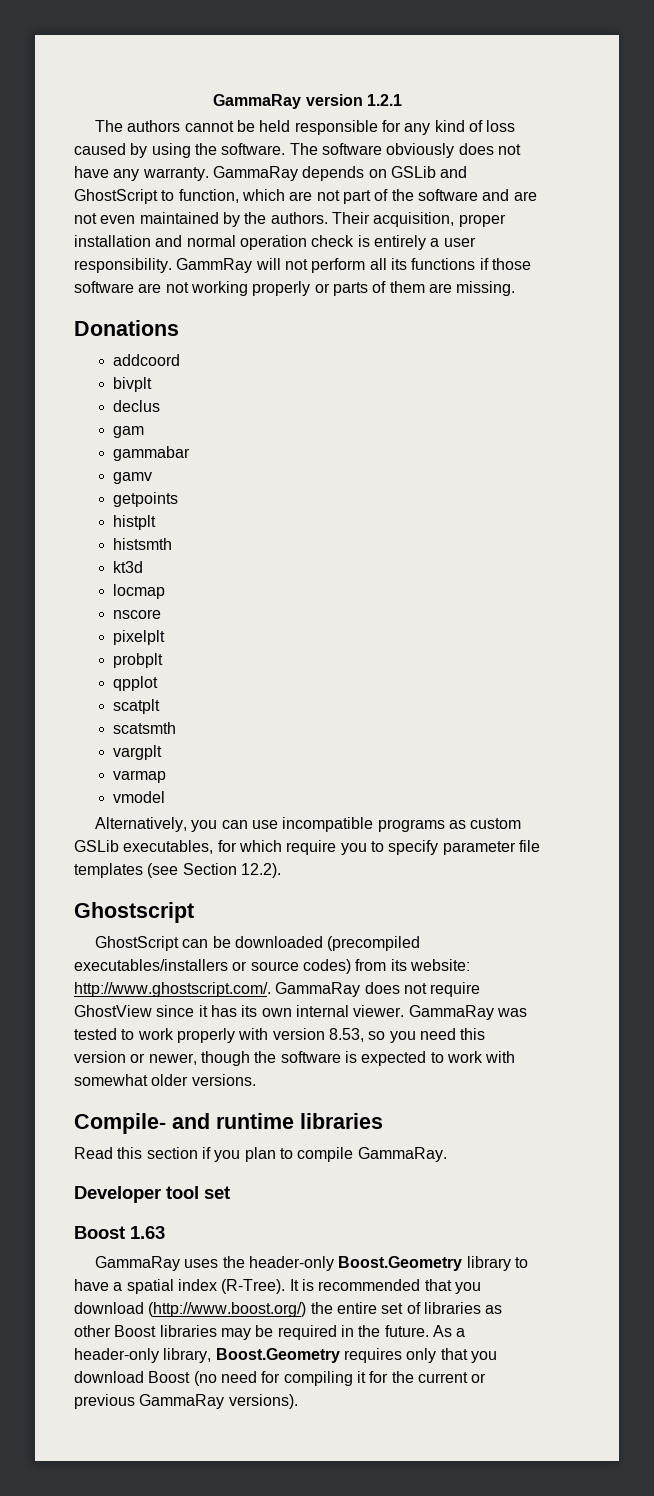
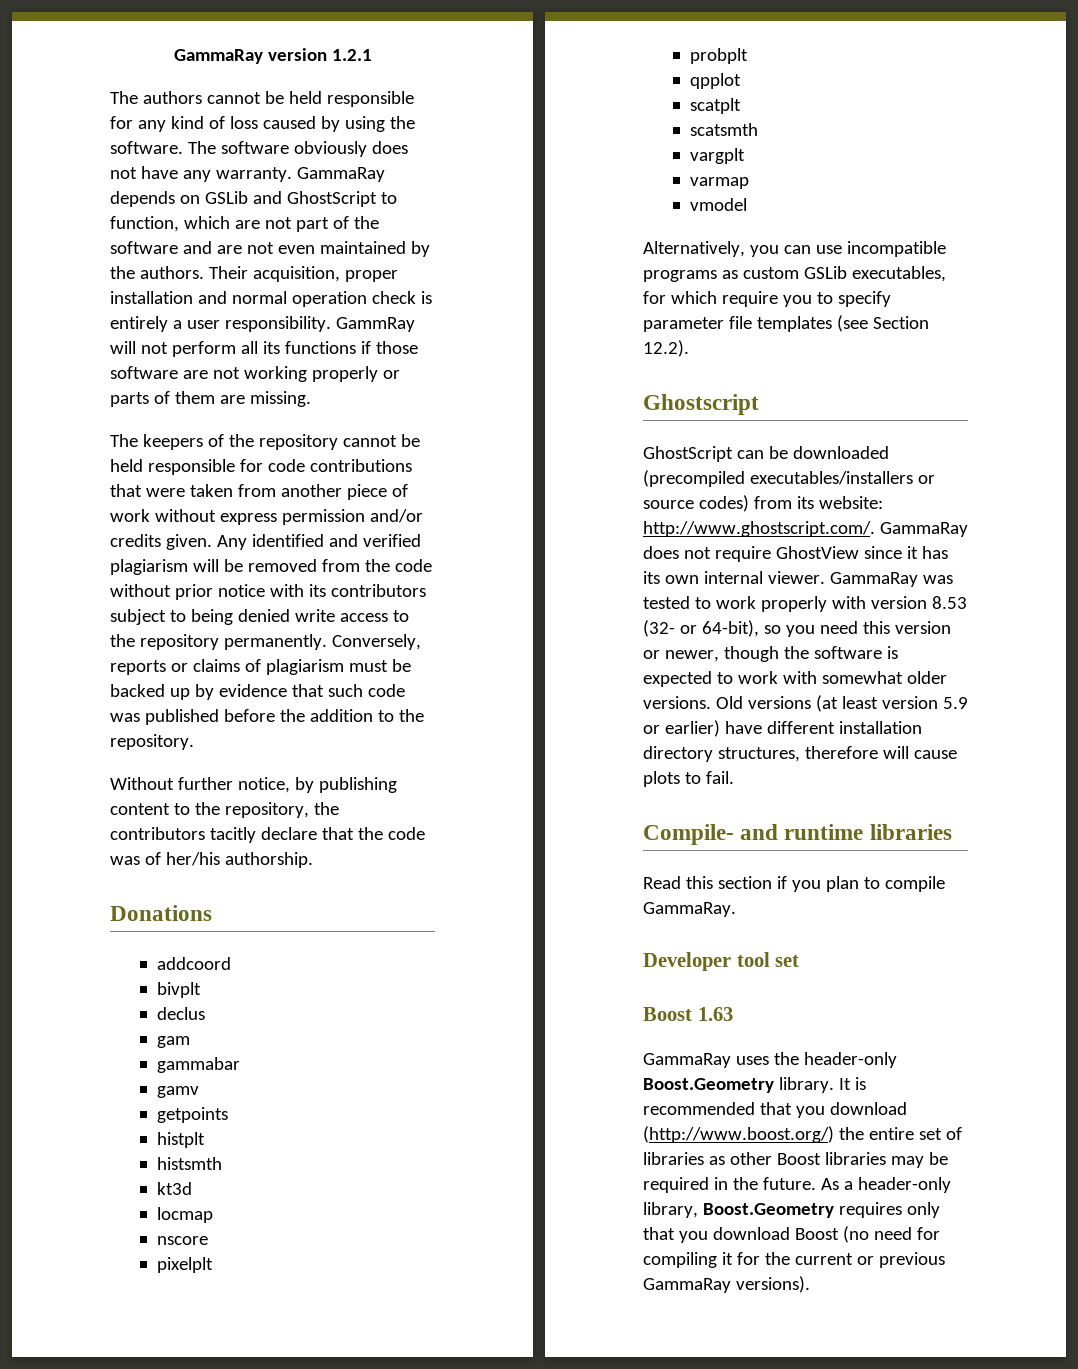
(516, 288) none -> [110,434,420,450] [110,459,412,475] [110,484,408,500] [110,509,423,525] [110,534,421,550] [110,559,432,575] [110,584,426,600] [110,609,409,625] [110,634,421,650] [110,659,411,675] [110,684,405,700] [110,709,424,725] [110,734,194,750] [110,777,397,793] [110,802,339,818] [110,827,425,843] [110,852,313,868] // The keepers of the repository cannot be held responsible for code contributions that were taken from another piece of work without express permission and/or credits given. Any identified and verified plagiarism will be removed from the code without prior notice with its contributors subject to being denied write access to the repository permanently. Conversely, reports or claims of plagiarism must be backed up by evidence that such code was published before the addition to the repository. // Without further notice, by publishing content to the repository, the contributors tacitly declare that the code was of her/his authorship.
[328,1028,364,1042] 8.53, -> [931,596,967,609] [643,620,759,637] 8.53 (32- or 64-bit),
(256, 1080) none -> [715,695,968,712] [643,720,922,737] [643,746,957,762] [643,771,734,787] Old versions (at least version 5.9 or earlier) have different installation directory structures, therefore will cause plots to fail.
[466,1256,528,1271] [74,1279,286,1294] library to have a spatial index (R-Tree). -> [778,1077,834,1093] library.

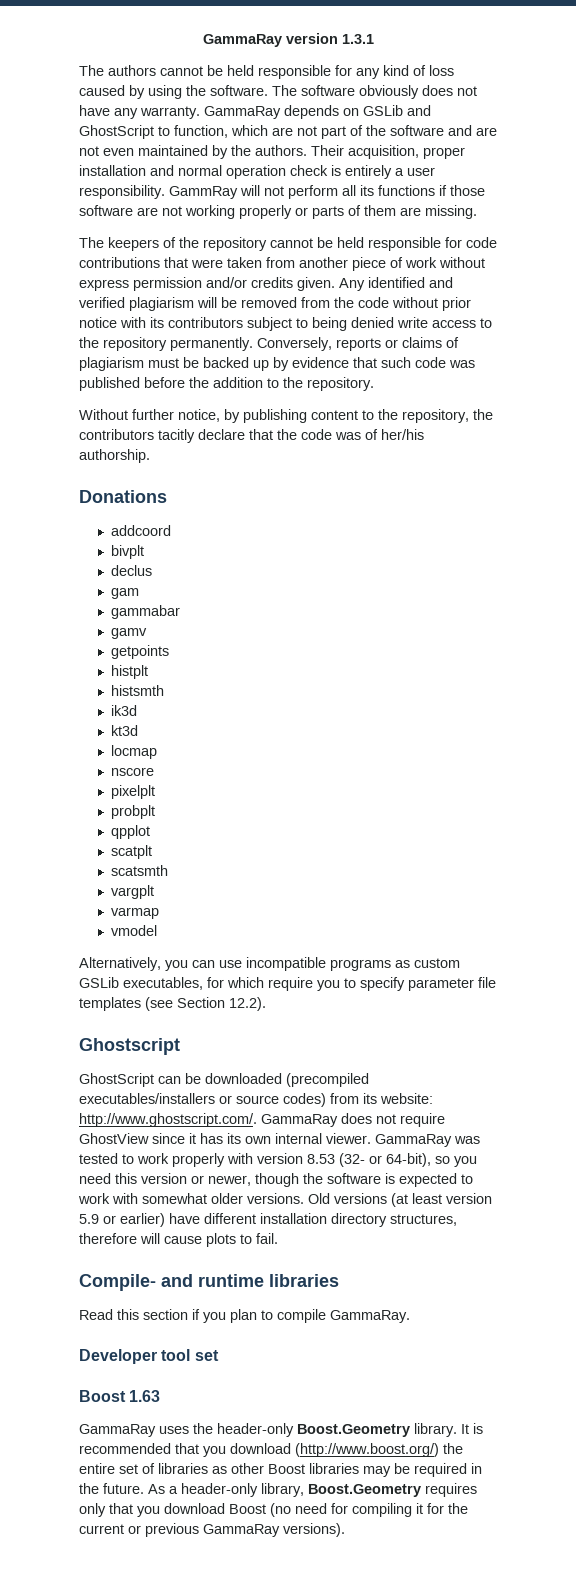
[331,49,372,61] 1.2.1 -> [341,34,374,44] 1.3.1
(222, 1163) none -> [111,705,138,716] // ik3d

